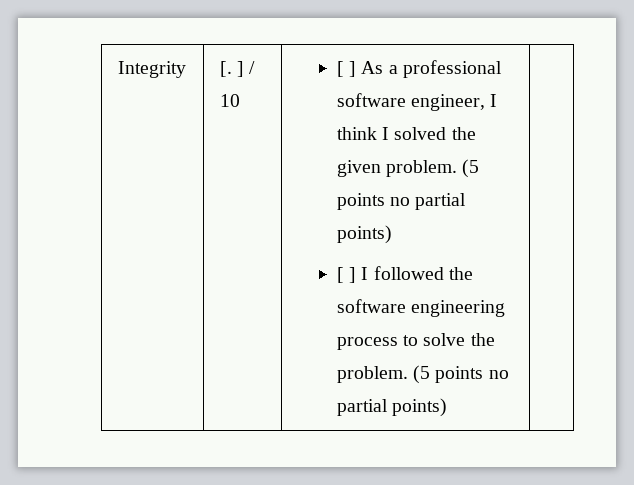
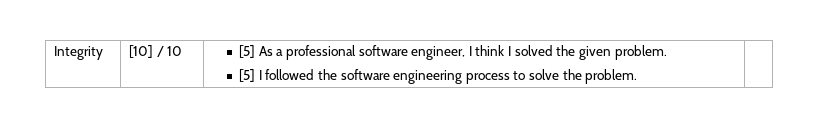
[219,61,244,77] [. ] -> [129,45,154,58] [10]
[336,61,356,77] [ ] -> [238,45,255,58] [5]
[462,159,480,178] [336,193,467,210] [336,225,392,244] [336,267,356,283] (5 points no partial points) // [ ] -> [238,69,255,82] // [5]
[412,365,509,384] [336,398,447,417] (5 points no partial points) -> (638, 76) none

